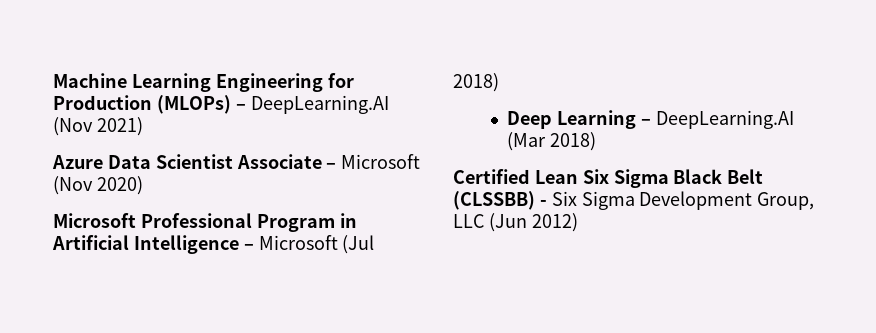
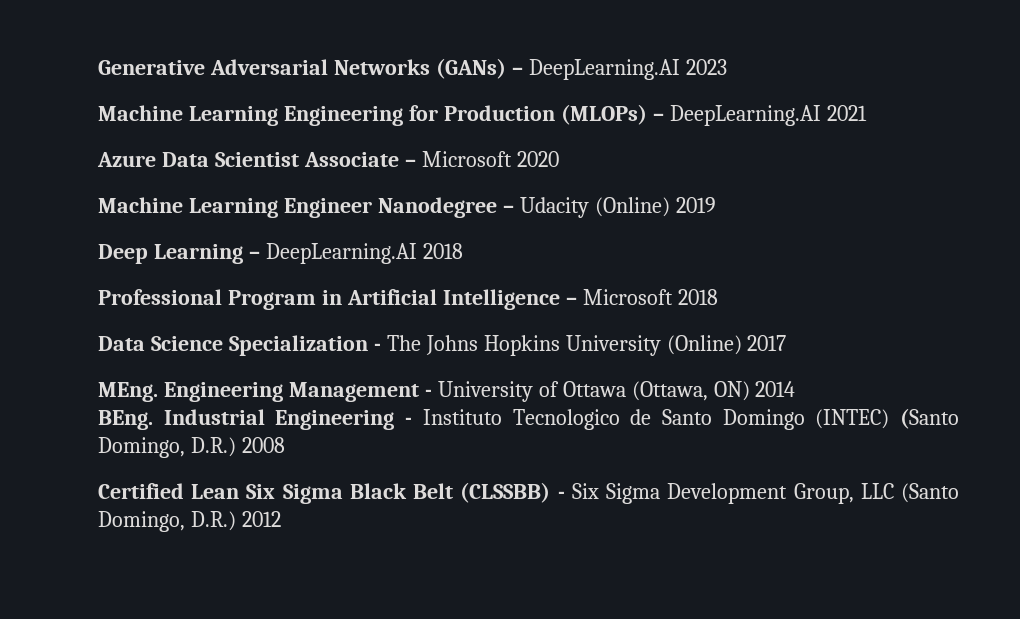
(53, 80) none -> [98,58,727,80] Generative Adversarial Networks (GANs) – DeepLearning.AI 2023 //
[53,117,143,136] (Nov 2021) -> [826,105,867,121] 2021
[53,176,143,195] [53,213,136,228] (Nov 2020) // Microsoft -> [516,151,559,167] [98,197,716,218] [98,243,463,264] 2020 // Machine Learning Engineer Nanodegree – Udacity (Online) 2019 // Deep Learning – DeepLearning.AI 2018 //
[342,235,375,254] [453,73,499,92] [507,110,794,129] [507,132,596,151] (Jul 2018) // Deep Learning – DeepLearning.AI (Mar 2018) -> [677,289,718,305] [98,335,787,356] [98,381,796,402] [98,408,960,430] [98,437,285,458] 2018 // Data Science Specialization - The Johns Hopkins University (Online) 2017 // MEng. Engineering Management - University of Ottawa (Ottawa, ON) 2014 // BEng. Industrial Engineering - Instituto Tecnologico de Santo Domingo (INTEC) (Santo Domingo, D.R.) 2008
[488,213,578,232] (Jun 2012) -> [901,483,960,503] [98,511,281,532] (Santo Domingo, D.R.) 2012

